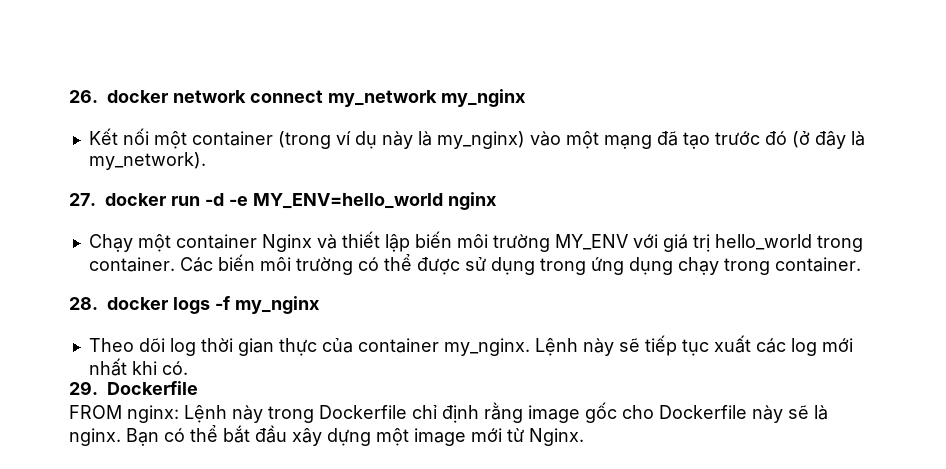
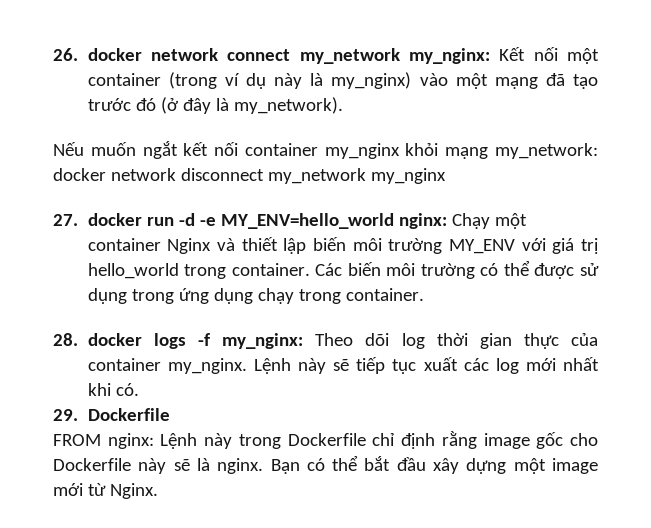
[441,89,526,107] my_nginx // -> [409,48,491,64] my_nginx:
(206, 161) none -> [53,141,598,159] [53,168,446,184] // Nếu muốn ngắt kết nối container my_nginx khỏi mạng my_network: docker network disconnect my_network my_nginx
[448,192,497,210] nginx // -> [398,213,447,229] nginx:
[235,296,320,314] my_nginx // -> [222,333,304,349] my_nginx:

